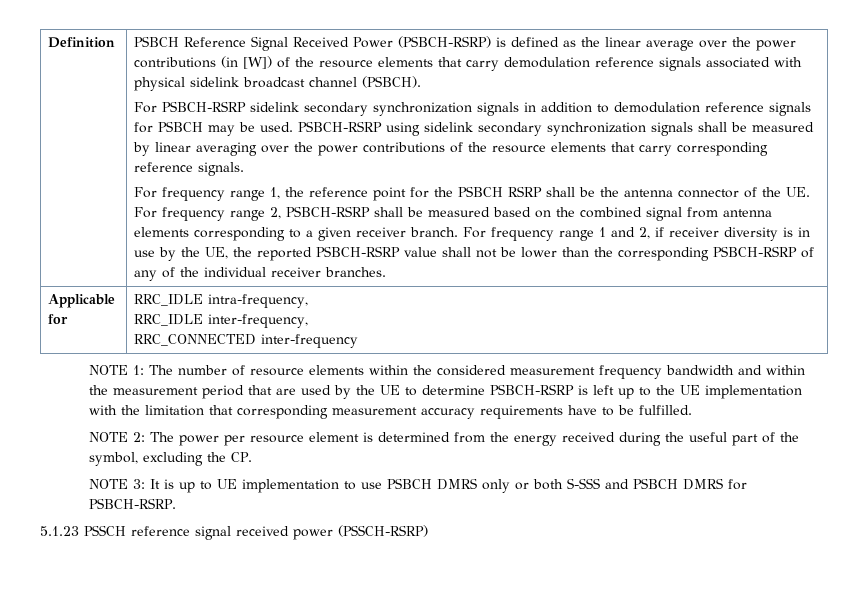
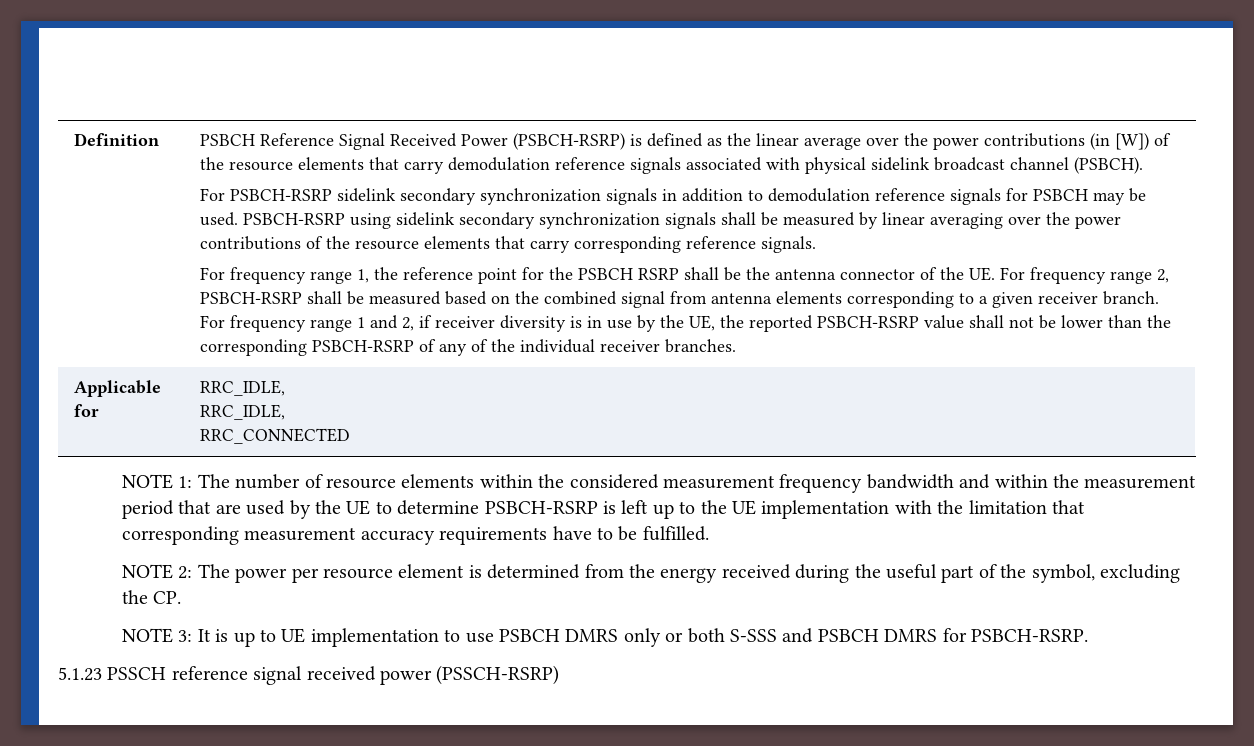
[133,294,308,308] [133,314,308,328] RRC_IDLE intra-frequency, // RRC_IDLE inter-frequency, -> [199,380,285,396] [199,404,285,420] RRC_IDLE, // RRC_IDLE,
[260,334,358,348] inter-frequency -> (350, 436) none

